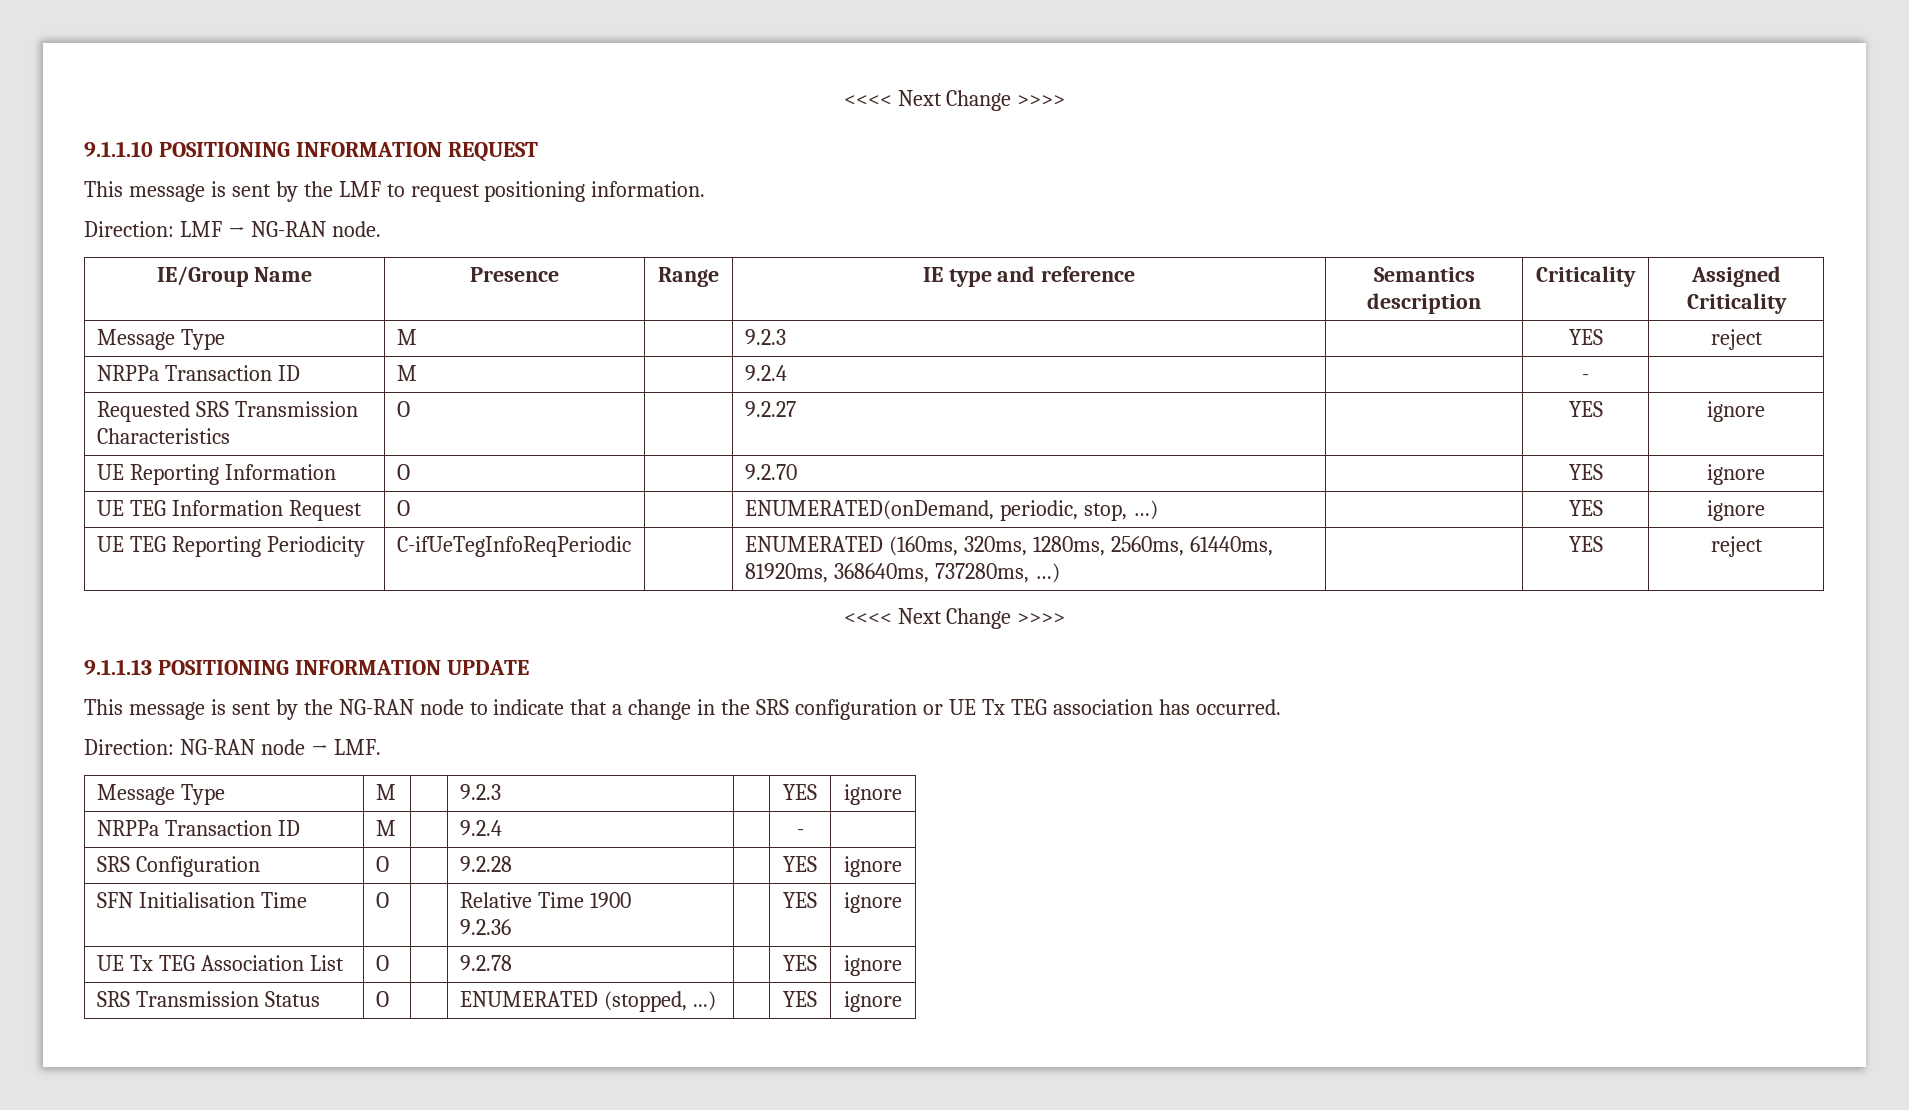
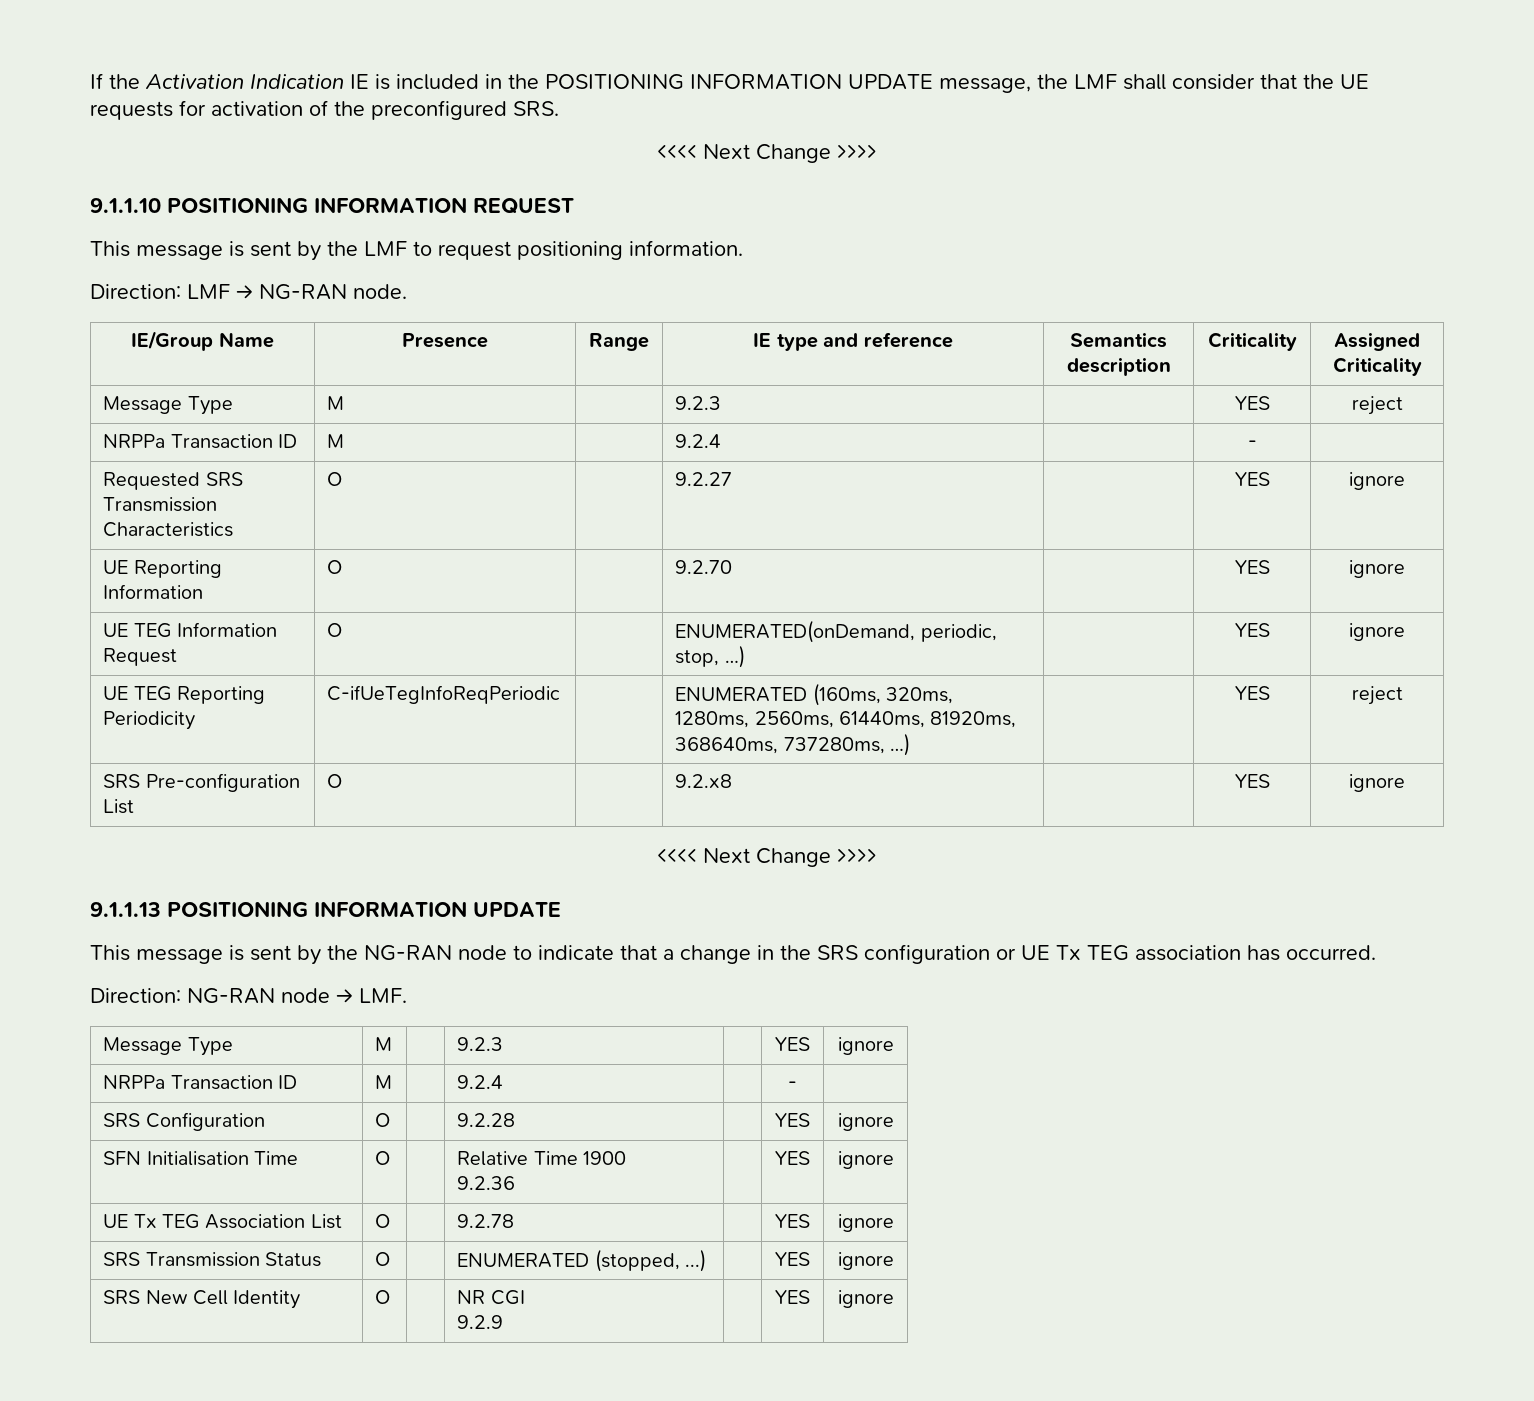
(843, 100) none -> [90,73,1369,93] [90,100,559,120] If the Activation Indication IE is included in the POSITIONING INFORMATION UPDATE message, the LMF shall consider that the UE requests for activation of the preconfigured SRS. //
(1763, 546) none -> [103,773,300,792] [103,799,135,814] [327,774,343,788] [675,774,733,788] [1234,774,1270,788] [1349,774,1405,792] // SRS Pre-configuration List | O | | 9.2.x8 | | YES | ignore
(902, 1001) none -> [103,1290,301,1309] [375,1290,391,1304] [457,1290,525,1305] [457,1315,504,1329] [775,1290,810,1304] [837,1290,894,1308] // SRS New Cell Identity | O | | NR CGI // 9.2.9 | | YES | ignore

